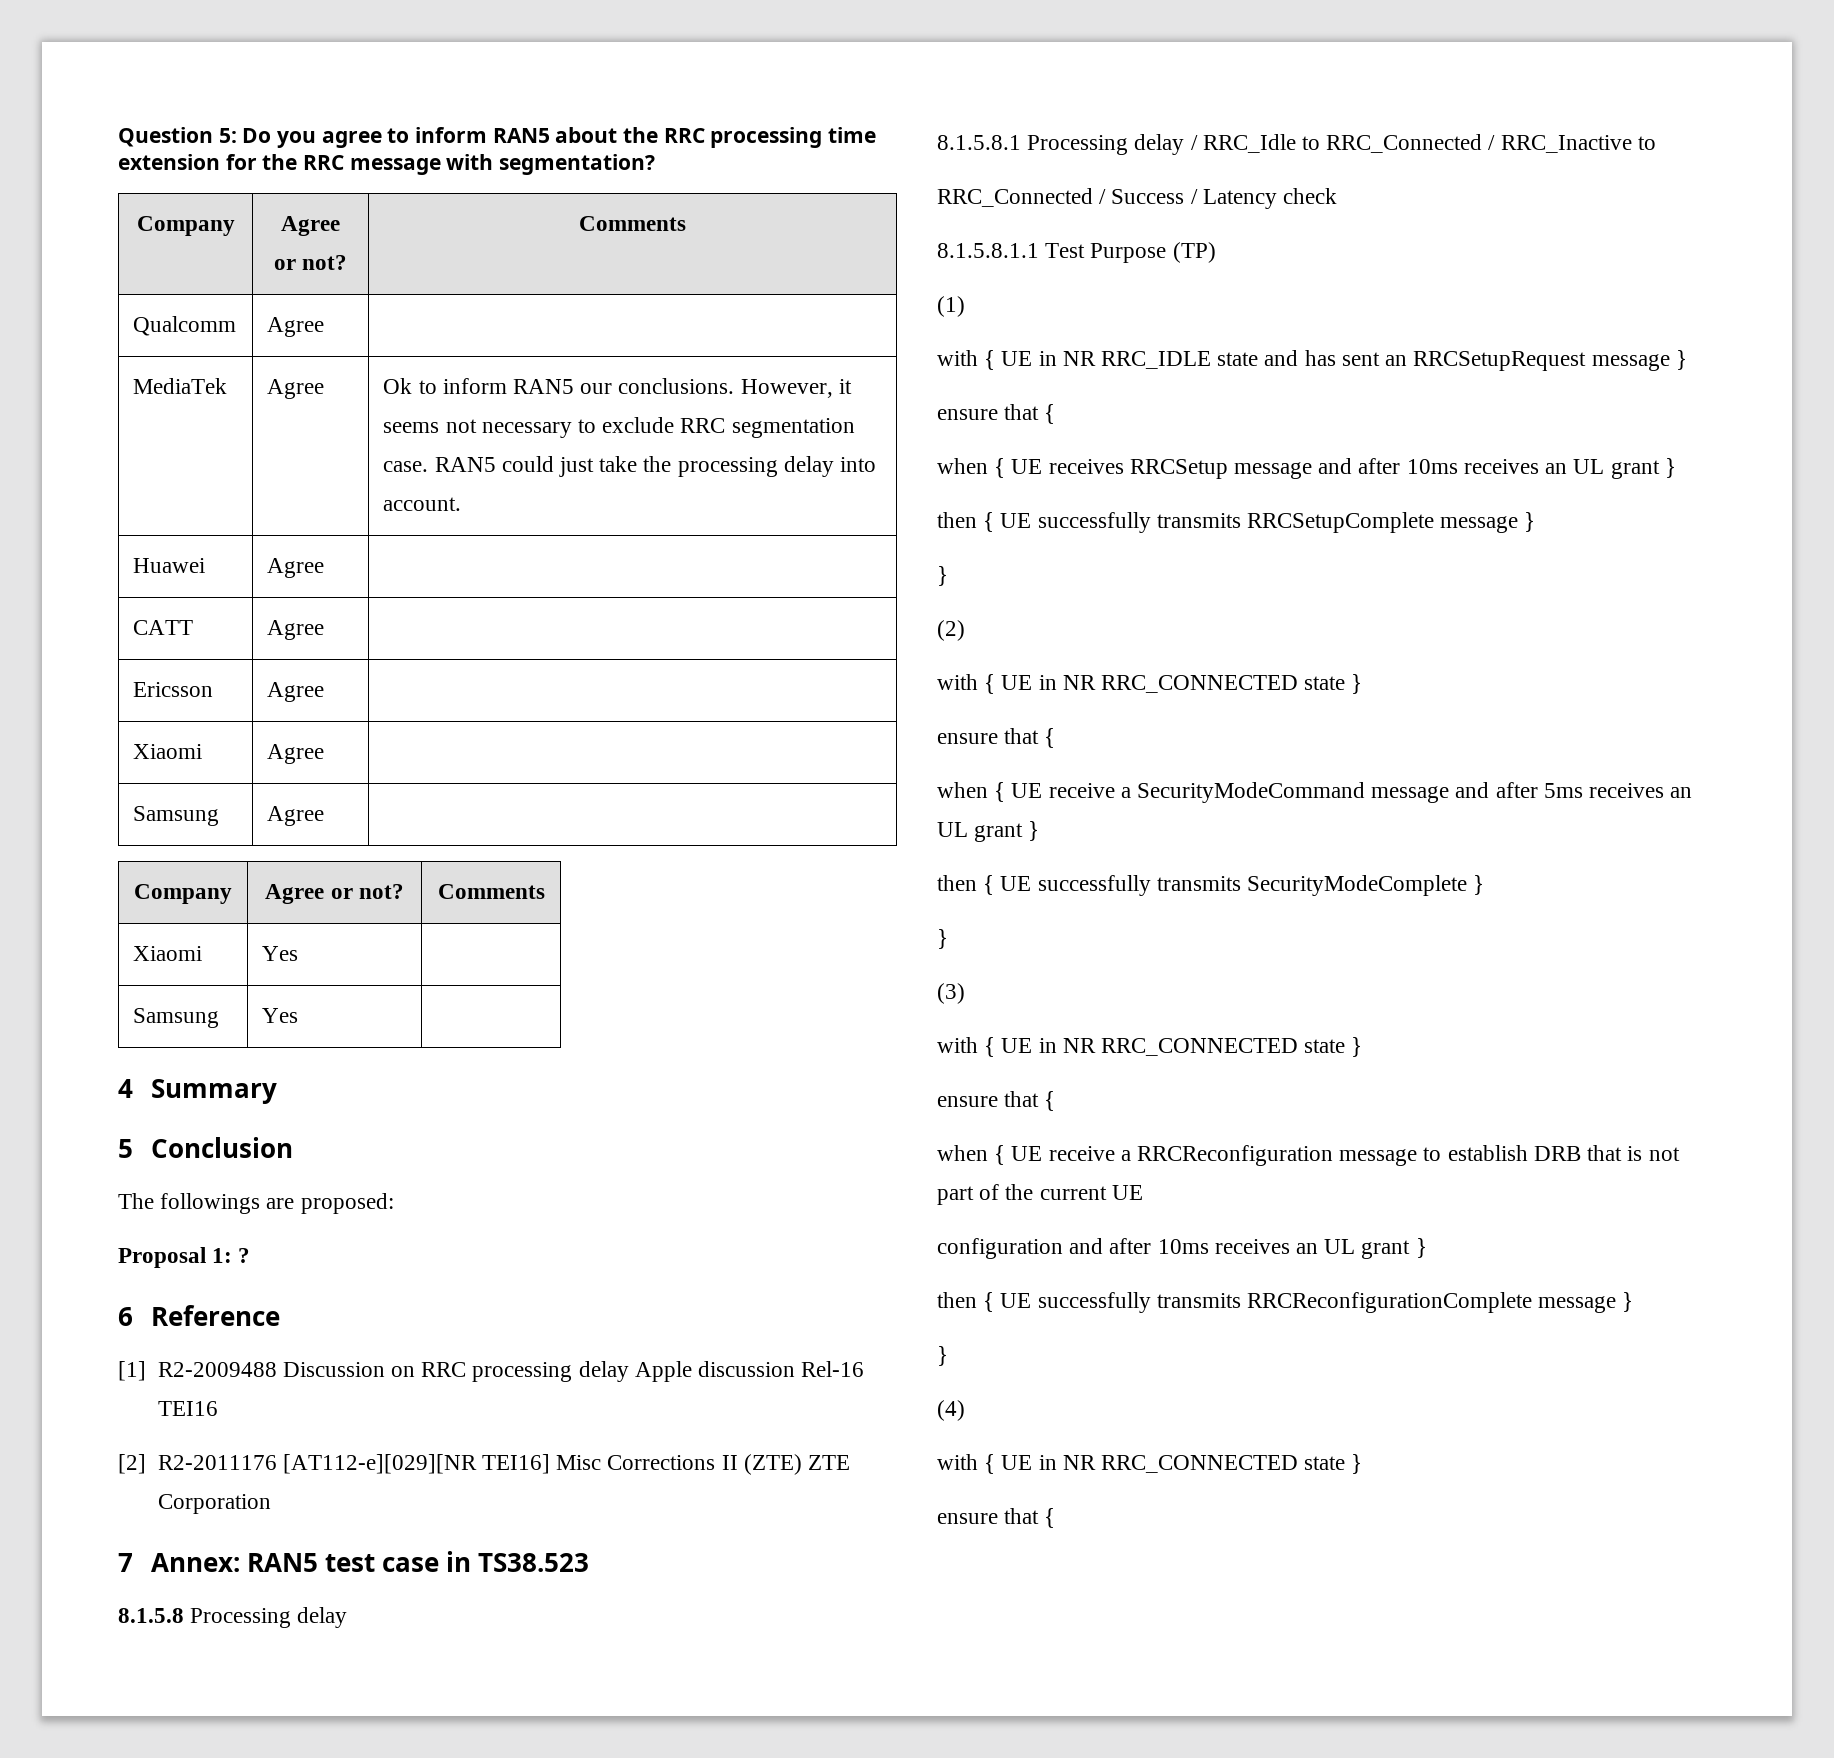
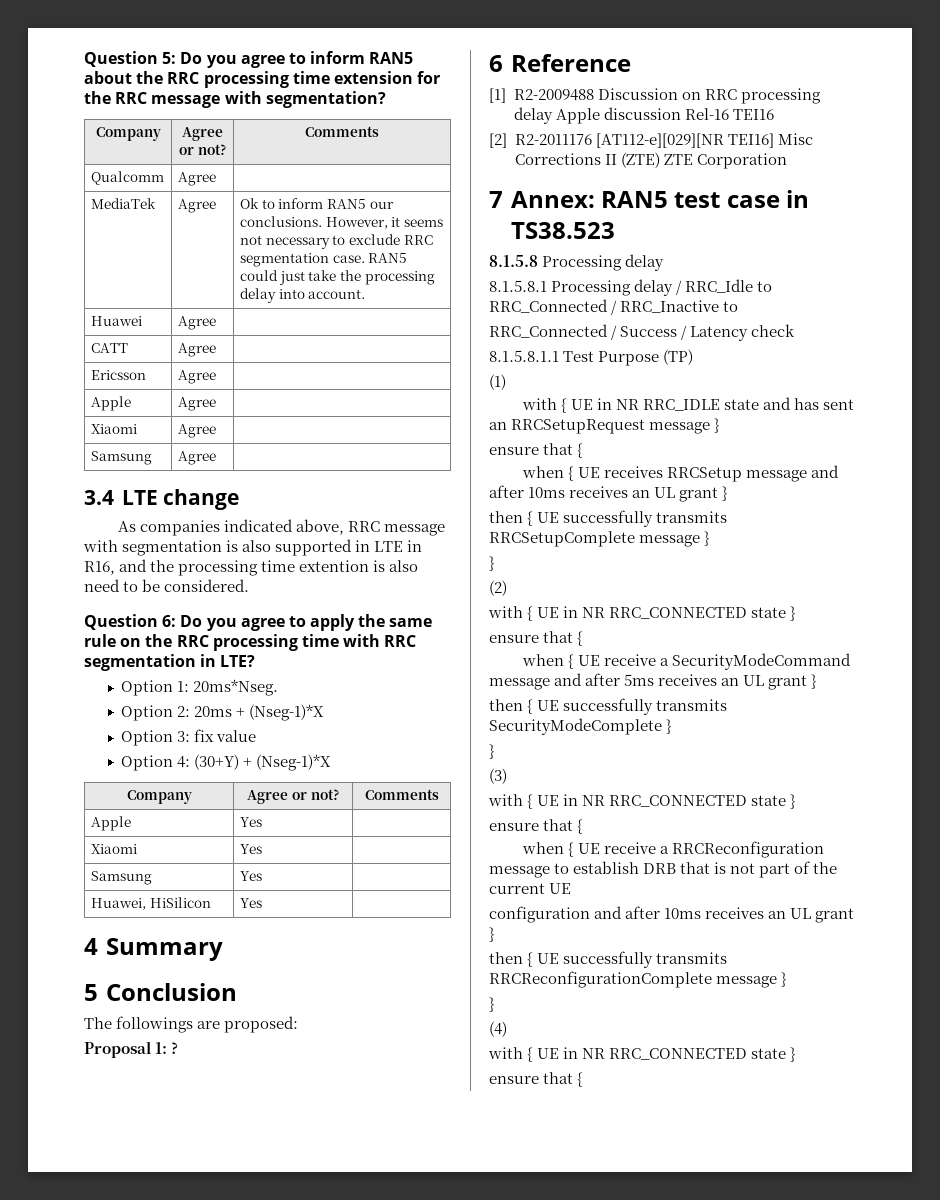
(325, 692) none -> [90,396,131,411] [177,397,216,411] // Apple | Agree |
[134,884,232,904] [265,884,404,904] [437,884,545,899] // Company | Agree or not? | Comments -> [84,489,240,510] [117,519,445,536] [83,539,423,556] [84,559,419,576] [84,579,250,592] [84,614,433,631] [84,634,417,651] [84,654,256,671] [121,679,279,696] [121,704,325,721] [121,729,257,746] [121,754,332,771] [126,790,192,804] [247,789,339,804] [364,789,439,800] [90,816,131,831] [239,817,262,827] // 3.4 LTE change // As companies indicated above, RRC message with segmentation is also supported in LTE in R16, and the processing time extention is also need to be considered. // Question 6: Do you agree to apply the same rule on the RRC processing time with RRC segmentation in LTE? // Option 1: 20ms*Nseg. // Option 2: 20ms + (Nseg-1)*X // Option 3: fix value // Option 4: (30+Y) + (Nseg-1)*X // Company | Agree or not? | Comments // Apple | Yes |
(299, 1015) none -> [90,897,211,910] [239,898,262,908] // Huawei, HiSilicon | Yes |

